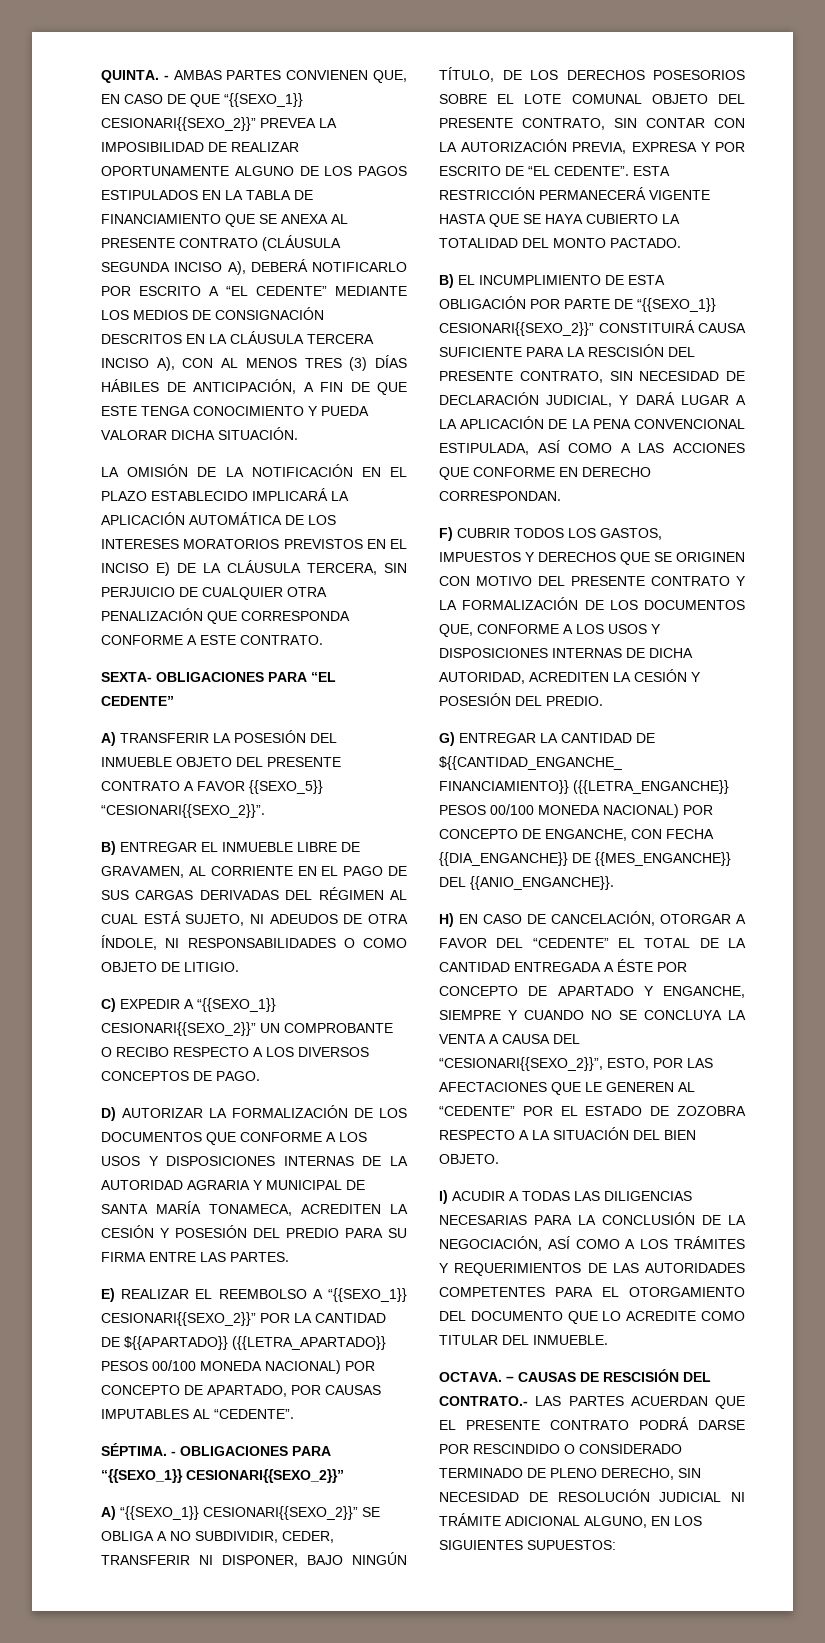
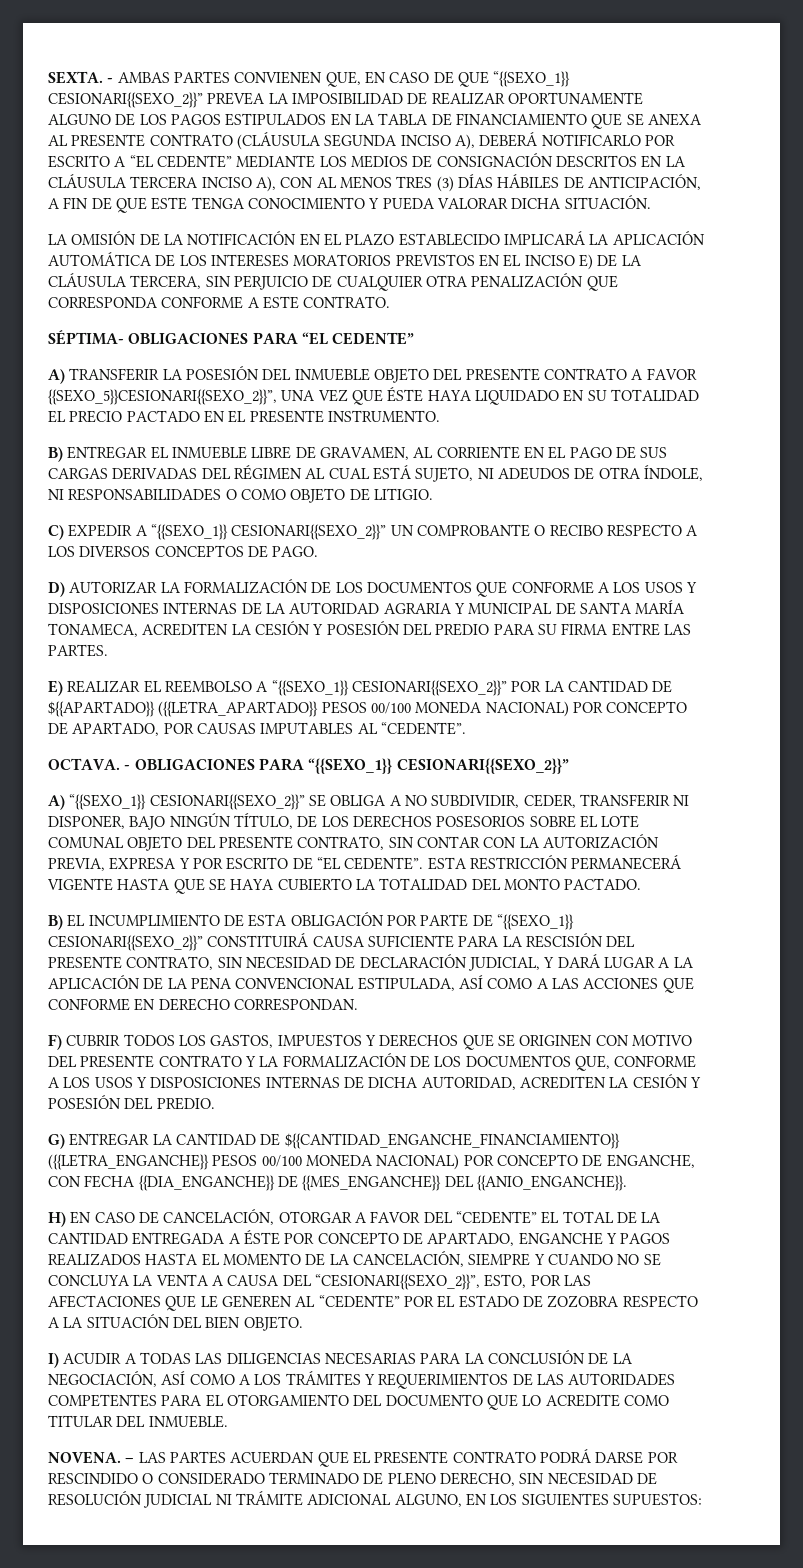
[101,70,159,83] QUINTA. -> [48,71,103,84] SEXTA.
[101,672,152,682] SEXTA- -> [48,330,124,345] SÉPTIMA-
[249,780,323,794] [101,804,265,818] {{SEXO_5}} “CESIONARI{{SEXO_2}}”. -> [48,387,699,405] [48,410,440,423] {{SEXO_5}}CESIONARI{{SEXO_2}}”, UNA VEZ QUE ÉSTE HAYA LIQUIDADO EN SU TOTALIDAD EL PRECIO PACTADO EN EL PRESENTE INSTRUMENTO.
[101,1443,167,1456] SÉPTIMA. -> [48,758,120,770] OCTAVA.
[557,986,745,998] APARTADO Y ENGANCHE, -> [427,1232,671,1246] [48,1251,464,1267] APARTADO, ENGANCHE Y PAGOS REALIZADOS HASTA EL MOMENTO DE LA CANCELACIÓN,
[439,1369,711,1382] [439,1396,528,1406] OCTAVA. – CAUSAS DE RESCISIÓN DEL CONTRATO.- -> [48,1451,135,1464] NOVENA. –

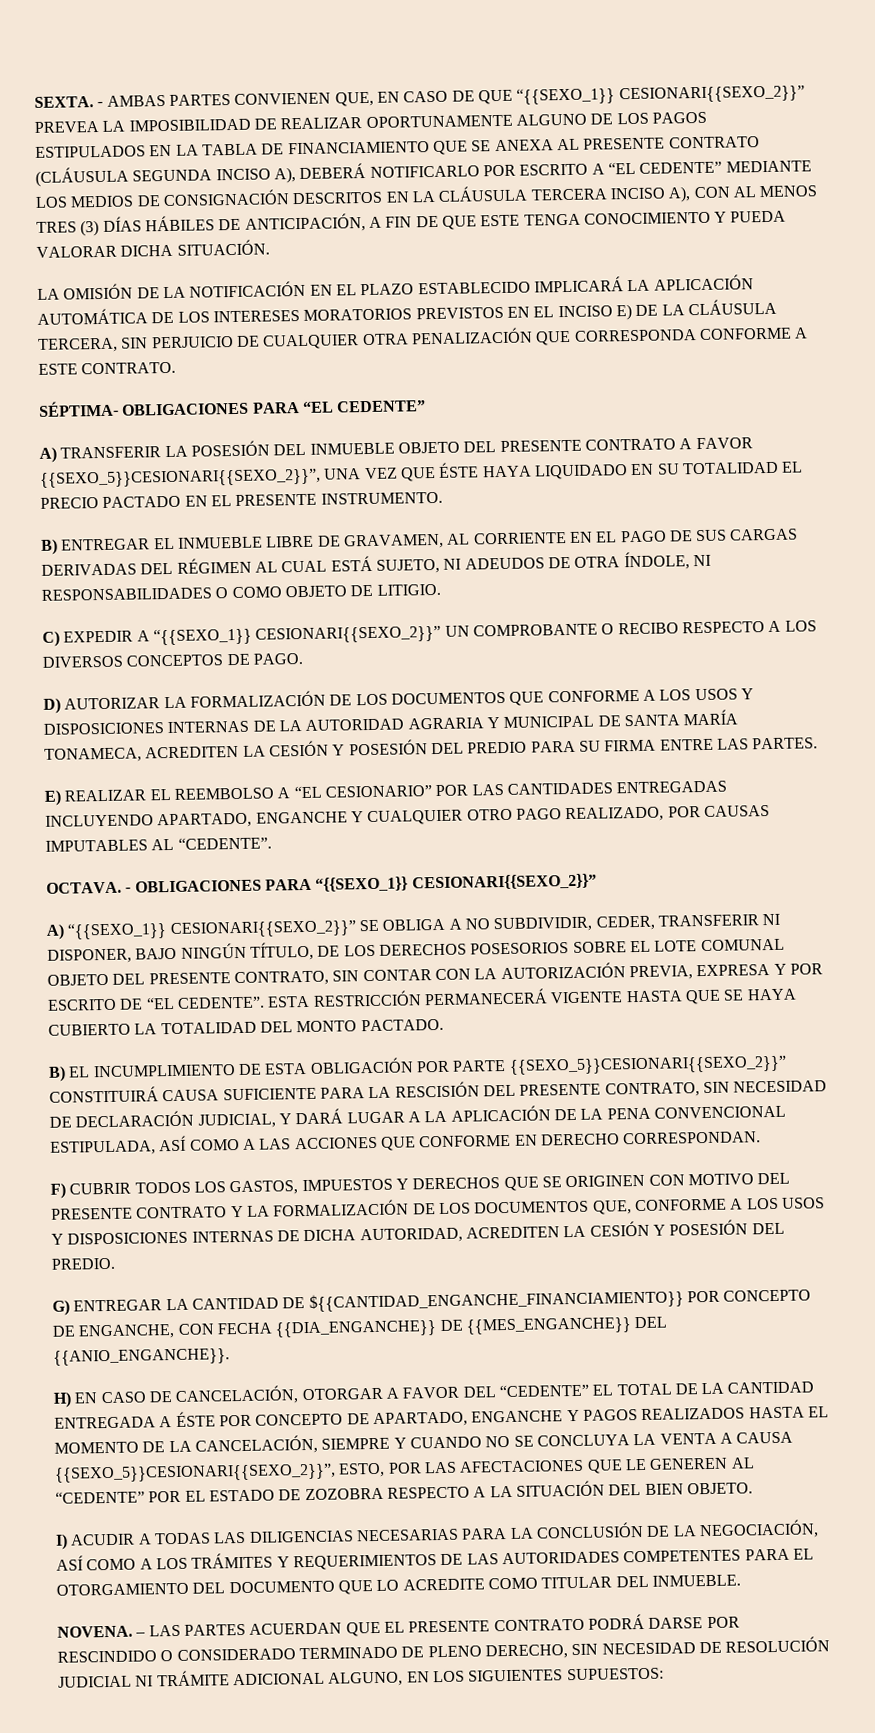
[271,680,673,696] [48,701,688,717] [48,722,160,736] “{{SEXO_1}} CESIONARI{{SEXO_2}}” POR LA CANTIDAD DE ${{APARTADO}} ({{LETRA_APARTADO}} PESOS 00/100 MONEDA NACIONAL) POR CONCEPTO DE APARTADO, -> [293,780,728,799] [45,806,665,829] “EL CESIONARIO” POR LAS CANTIDADES ENTREGADAS INCLUYENDO APARTADO, ENGANCHE Y CUALQUIER OTRO PAGO REALIZADO,
[472,914,574,930] [48,935,203,951] DE “{{SEXO_1}} CESIONARI{{SEXO_2}}” -> [508,1055,787,1075] {{SEXO_5}}CESIONARI{{SEXO_2}}”
[48,1154,460,1170] ({{LETRA_ENGANCHE}} PESOS 00/100 MONEDA NACIONAL) -> (684, 1300) none
[282,1274,480,1290] DEL “CESIONARI{{SEXO_2}}”, -> [54,1463,336,1483] {{SEXO_5}}CESIONARI{{SEXO_2}}”,

